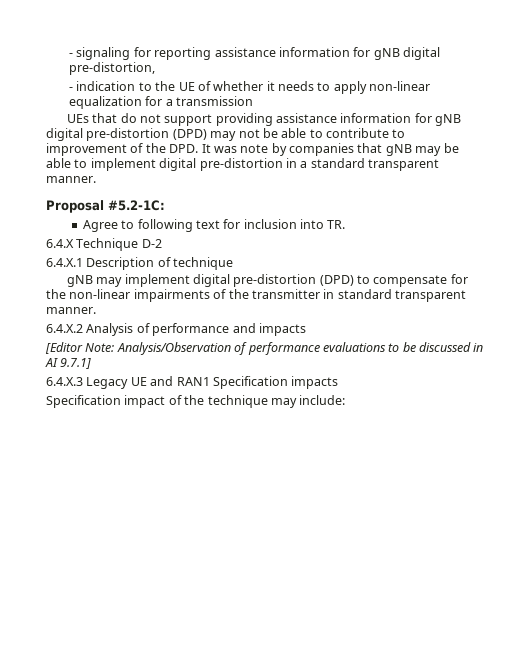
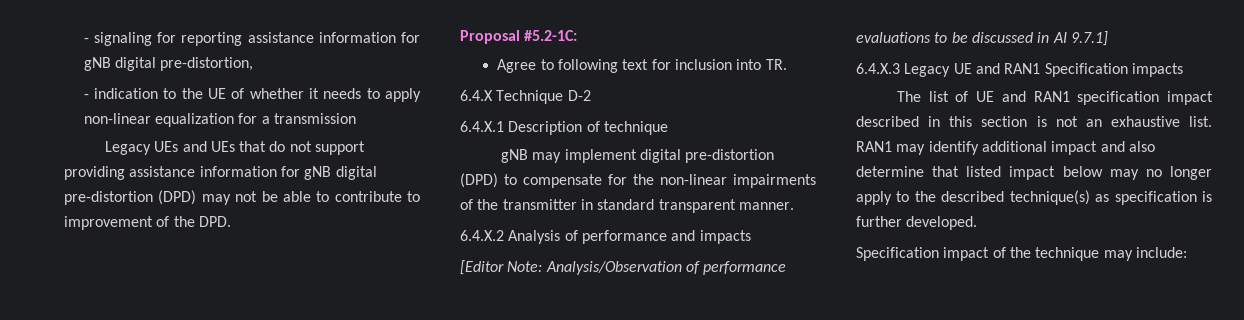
(254, 101) none -> [104,141,207,155] Legacy UEs and
[201,143,459,156] [46,158,439,171] [46,176,96,183] It was note by companies that gNB may be able to implement digital pre-distortion in a standard transparent manner. -> (231, 221) none
(339, 382) none -> [896,91,1213,105] [856,116,1212,127] [856,141,1155,155] [856,166,1212,180] [856,190,1212,205] [856,216,978,230] // The list of UE and RAN1 specification impact described in this section is not an exhaustive list. RAN1 may identify additional impact and also determine that listed impact below may no longer apply to the described technique(s) as specification is further developed.

